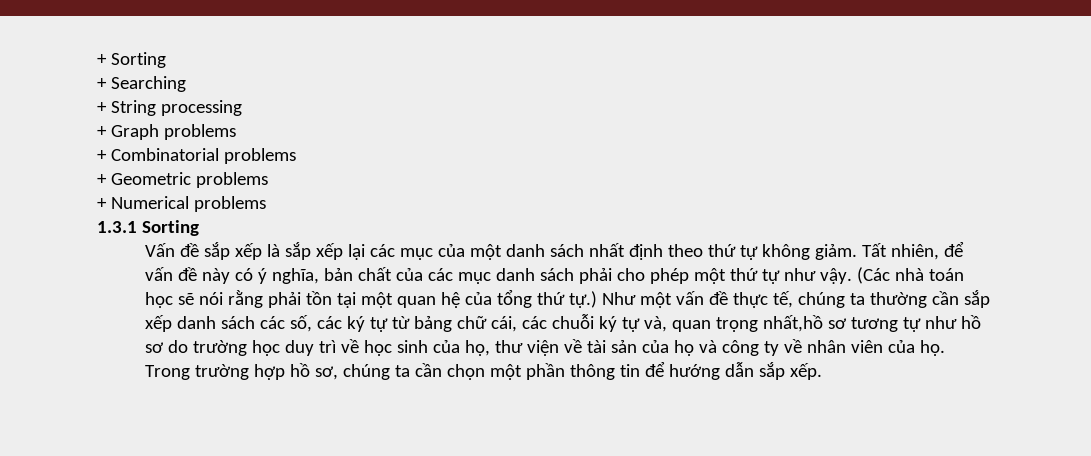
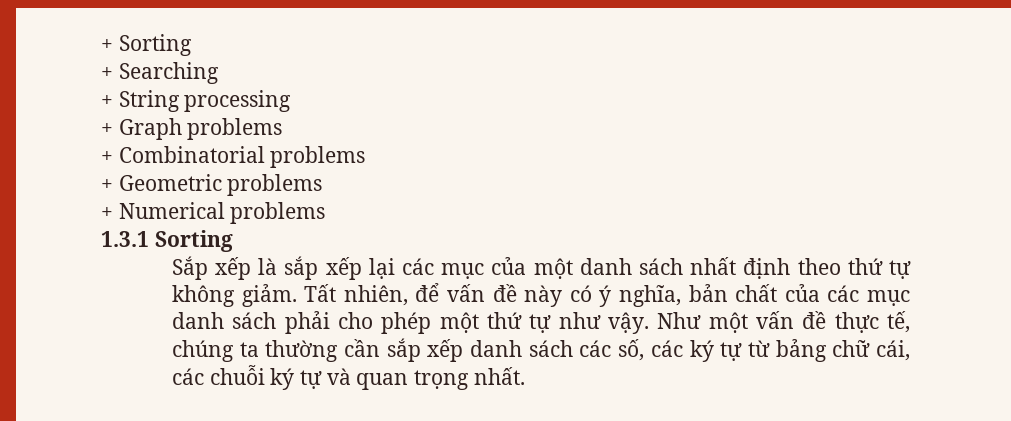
[144,242,230,260] Vấn đề sắp -> [171,256,208,280] Sắp
[856,267,964,284] [144,289,597,308] (Các nhà toán học sẽ nói rằng phải tồn tại một quan hệ của tổng thứ tự.) -> (649, 323) none
[643,316,667,332] và, -> [326,368,351,385] và
[762,315,981,332] [144,339,945,356] [144,361,822,380] nhất,hồ sơ tương tự như hồ sơ do trường học duy trì về học sinh của họ, thư viện về tài sản của họ và công ty về nhân viên của họ. Trong trường hợp hồ sơ, chúng ta cần chọn một phần thông tin để hướng dẫn sắp xếp. -> [473,367,525,385] nhất.

